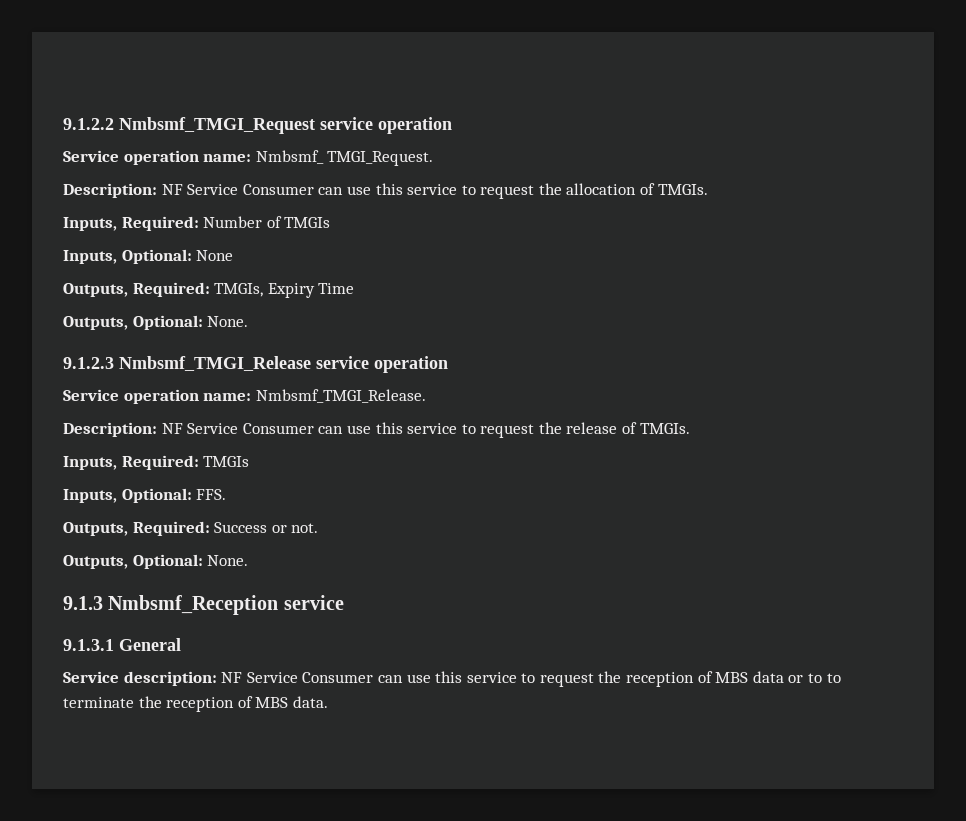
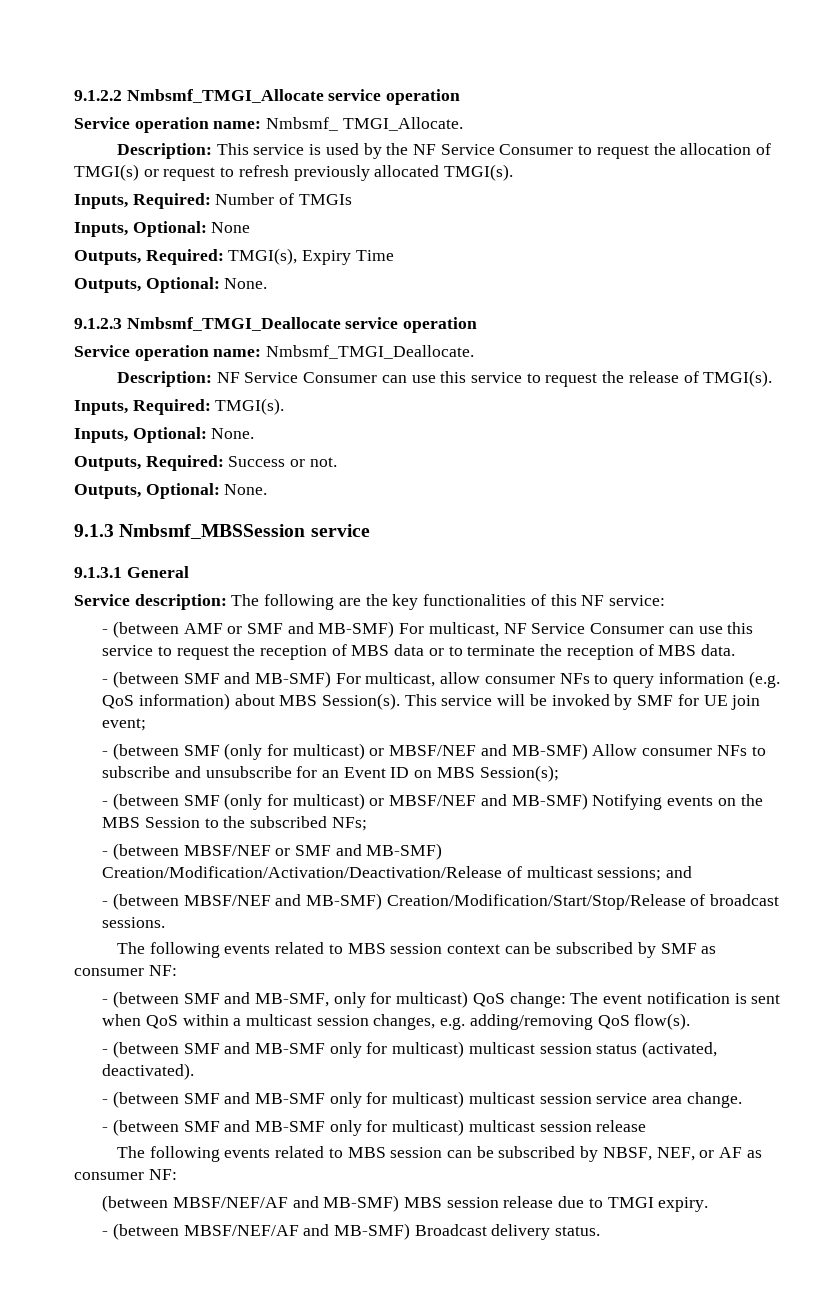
[119,117,315,134] Nmbsmf_TMGI_Request -> [126,89,324,103] Nmbsmf_TMGI_Allocate
[327,151,434,166] [63,183,458,198] TMGI_Request. // Description: NF Service Consumer can use this service -> [342,117,463,131] [116,143,574,159] TMGI_Allocate. // Description: This service is used by the NF Service Consumer
[657,184,708,195] TMGIs. -> [74,164,514,181] TMGI(s) or request to refresh previously allocated TMGI(s).
[214,283,264,297] TMGIs, -> [228,248,298,265] TMGI(s),
[119,356,448,373] [63,389,426,404] Nmbsmf_TMGI_Release service operation // Service operation name: Nmbsmf_TMGI_Release. -> [126,317,478,333] [74,345,475,361] Nmbsmf_TMGI_Deallocate service operation // Service operation name: Nmbsmf_TMGI_Deallocate.
[639,423,690,434] [63,455,250,470] [63,488,227,503] TMGIs. // Inputs, Required: TMGIs // Inputs, Optional: FFS. -> [703,370,773,387] [74,398,285,415] [74,427,255,443] TMGI(s). // Inputs, Required: TMGI(s). // Inputs, Optional: None.
[108,595,279,615] Nmbsmf_Reception -> [119,524,306,539] Nmbsmf_MBSSession
(217, 678) none -> [231,594,665,610] [102,621,499,638] The following are the key functionalities of this NF service: // - (between AMF or SMF and MB-SMF) For multicast,
[826,673,841,683] to -> (463, 651) none
(328, 702) none -> [102,671,780,688] [102,693,761,710] [102,718,147,731] [102,743,766,760] [102,765,559,782] [102,793,763,810] [102,816,367,831] [102,843,443,860] [102,866,692,881] [102,893,780,910] [102,917,166,928] [116,942,717,958] [74,965,177,976] [102,991,781,1008] [102,1013,691,1030] [102,1041,718,1058] [102,1063,195,1080] [102,1091,742,1108] [102,1119,647,1136] [116,1146,762,1162] [74,1169,177,1180] [102,1195,709,1212] [102,1223,601,1240] // - (between SMF and MB-SMF) For multicast, allow consumer NFs to query information (e.g. QoS information) about MBS Session(s). This service will be invoked by SMF for UE join event; // - (between SMF (only for multicast) or MBSF/NEF and MB-SMF) Allow consumer NFs to subscribe and unsubscribe for an Event ID on MBS Session(s); // - (between SMF (only for multicast) or MBSF/NEF and MB-SMF) Notifying events on the MBS Session to the subscribed NFs; // - (between MBSF/NEF or SMF and MB-SMF) Creation/Modification/Activation/Deactivation/Release of multicast sessions; and // - (between MBSF/NEF and MB-SMF) Creation/Modification/Start/Stop/Release of broadcast sessions. // The following events related to MBS session context can be subscribed by SMF as consumer NF: // - (between SMF and MB-SMF, only for multicast) QoS change: The event notification is sent when QoS within a multicast session changes, e.g. adding/removing QoS flow(s). // - (between SMF and MB-SMF only for multicast) multicast session status (activated, deactivated). // - (between SMF and MB-SMF only for multicast) multicast session service area change. // - (between SMF and MB-SMF only for multicast) multicast session release // The following events related to MBS session can be subscribed by NBSF, NEF, or AF as consumer NF: // (between MBSF/NEF/AF and MB-SMF) MBS session release due to TMGI expiry. // - (between MBSF/NEF/AF and MB-SMF) Broadcast delivery status.

